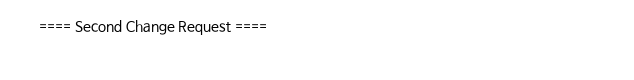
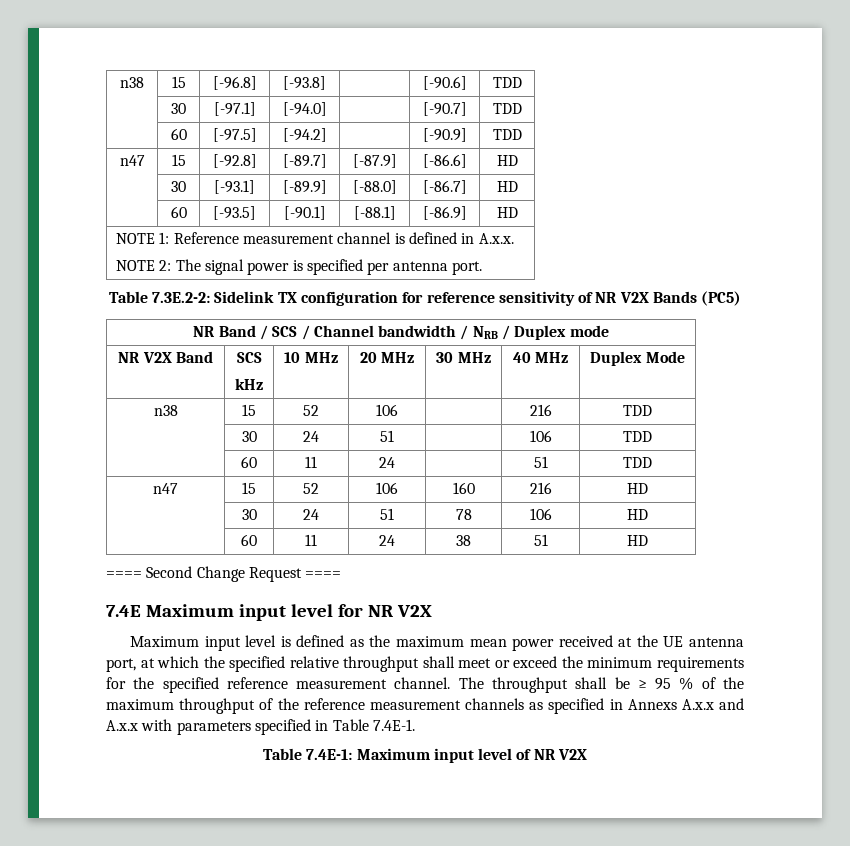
(39, 27) none -> [120,77,144,88] [171,76,186,88] [212,76,257,90] [283,76,326,90] [422,76,467,90] [492,77,522,88] [171,103,186,114] [213,102,256,116] [282,102,327,116] [422,102,467,116] [492,103,522,114] [170,128,187,140] [212,128,257,142] [282,128,327,142] [422,128,467,142] [492,129,522,140] [119,155,145,166] [171,154,186,166] [212,154,257,168] [282,154,327,168] [352,154,397,168] [422,154,467,168] [496,155,518,166] [171,181,186,192] [214,180,255,194] [282,180,327,194] [352,180,397,194] [422,180,467,194] [496,181,518,192] [170,206,187,218] [213,206,256,220] [283,206,326,220] [353,206,396,220] [422,206,467,220] [496,207,518,218] [115,232,514,244] [115,259,482,275] [108,291,742,306] [193,325,609,340] [118,351,213,363] [236,352,262,363] [235,378,263,390] [284,352,338,363] [359,352,415,363] [436,352,491,363] [512,352,569,363] [590,351,685,366] [153,405,178,416] [242,404,256,416] [303,405,319,416] [376,404,398,416] [529,404,552,416] [623,405,652,416] [241,431,257,442] [303,431,319,442] [380,430,394,442] [529,430,552,442] [623,431,652,442] [241,456,257,468] [305,456,317,468] [379,457,395,468] [533,456,548,468] [623,457,652,468] [153,483,178,494] [242,482,256,494] [303,483,319,494] [376,482,398,494] [452,482,475,494] [529,482,552,494] [627,483,648,494] [241,509,257,520] [303,509,319,520] [380,508,394,520] [455,509,472,520] [529,508,552,520] [627,509,648,520] [241,534,257,546] [305,534,317,546] [379,535,395,546] [456,535,471,546] [533,534,548,546] [627,535,648,546] n38 | 15 | [-96.8] | [-93.8] | | [-90.6] | TDD // | 30 | [-97.1] | [-94.0] | | [-90.7] | TDD // | 60 | [-97.5] | [-94.2] | | [-90.9] | TDD // n47 | 15 | [-92.8] | [-89.7] | [-87.9] | [-86.6] | HD // | 30 | [-93.1] | [-89.9] | [-88.0] | [-86.7] | HD // | 60 | [-93.5] | [-90.1] | [-88.1] | [-86.9] | HD // NOTE 1: Reference measurement channel is defined in A.x.x. // NOTE 2: The signal power is specified per antenna port. // Table 7.3E.2-2: Sidelink TX configuration for reference sensitivity of NR V2X Bands (PC5) // NR Band / SCS / Channel bandwidth / NRB / Duplex mode // NR V2X Band | SCS // kHz | 10 MHz | 20 MHz | 30 MHz | 40 MHz | Duplex Mode // n38 | 15 | 52 | 106 | | 216 | TDD // | 30 | 24 | 51 | | 106 | TDD // | 60 | 11 | 24 | | 51 | TDD // n47 | 15 | 52 | 106 | 160 | 216 | HD // | 30 | 24 | 51 | 78 | 106 | HD // | 60 | 11 | 24 | 38 | 51 | HD //
(268, 27) none -> [106,604,432,621] [129,635,744,651] [106,656,745,672] [106,677,745,693] [106,698,744,714] [106,719,415,735] [262,748,588,763] // 7.4E Maximum input level for NR V2X // Maximum input level is defined as the maximum mean power received at the UE antenna port, at which the specified relative throughput shall meet or exceed the minimum requirements for the specified reference measurement channel. The throughput shall be ≥ 95 % of the maximum throughput of the reference measurement channels as specified in Annexs A.x.x and A.x.x with parameters specified in Table 7.4E-1. // Table 7.4E-1: Maximum input level of NR V2X

